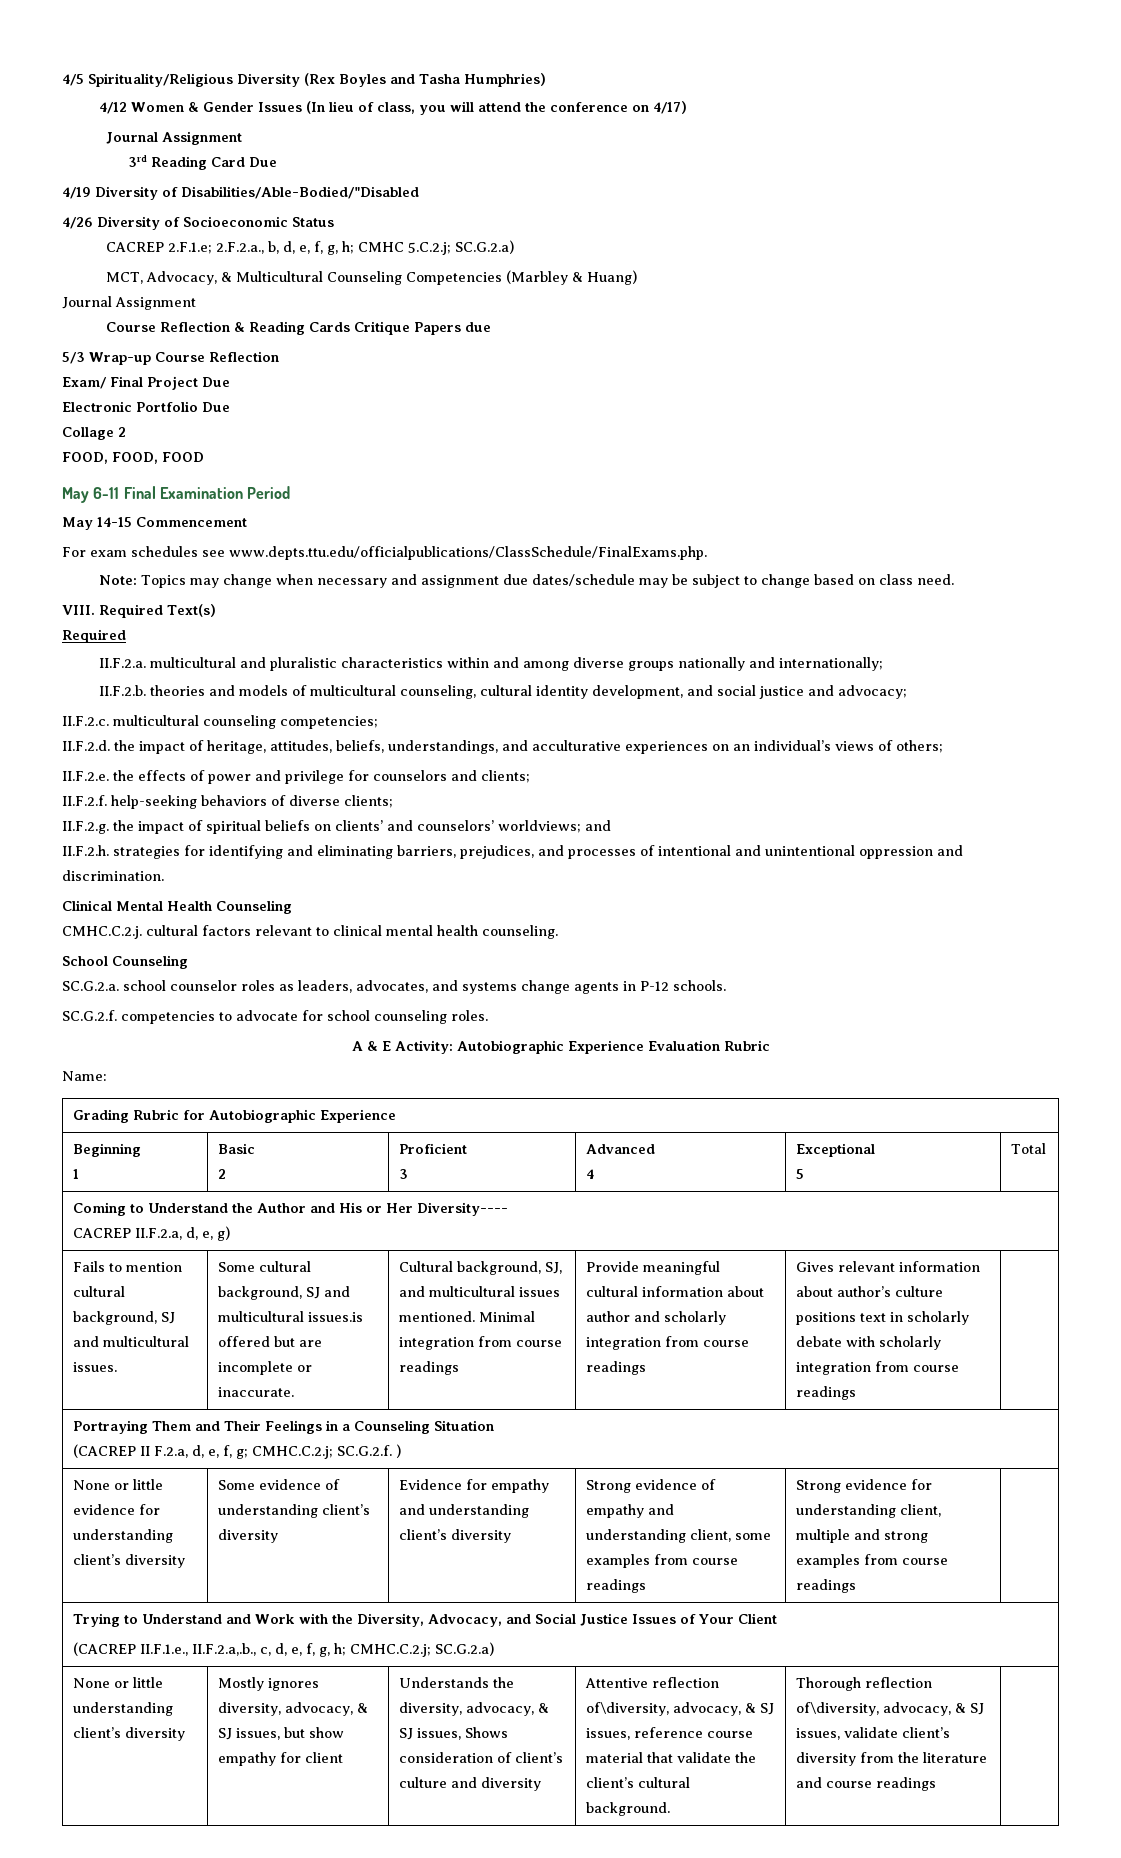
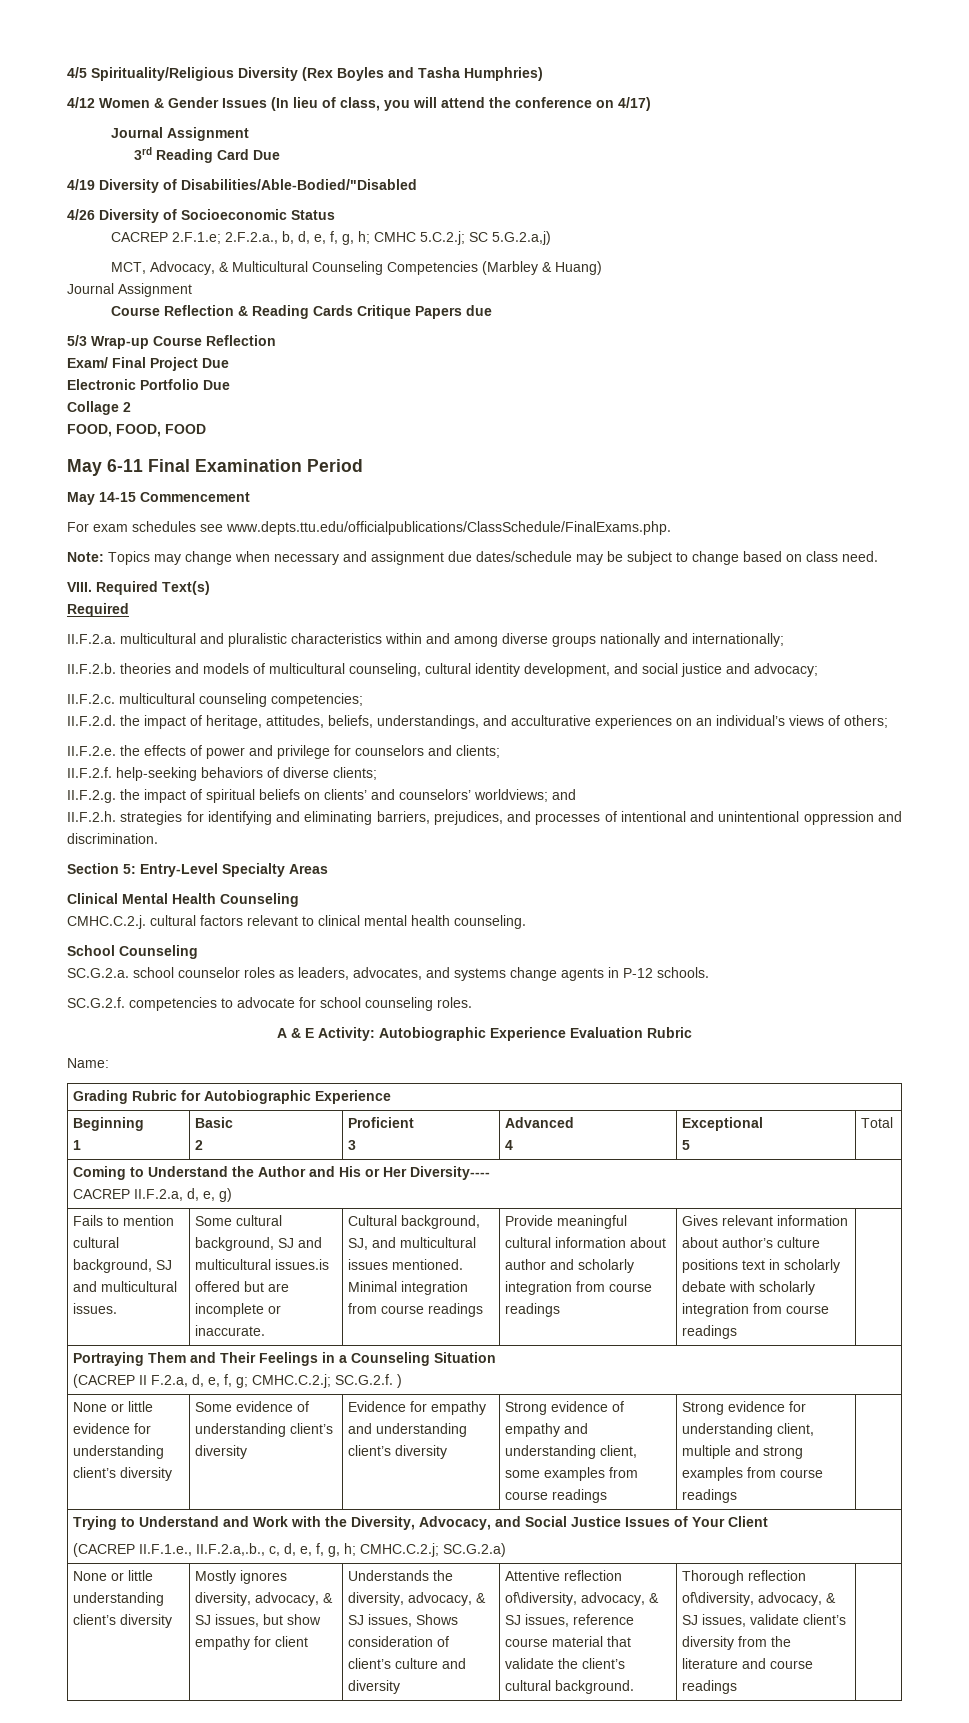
[455,240,515,254] SC.G.2.a) -> [469,231,552,245] SC 5.G.2.a,j)
(164, 875) none -> [67,863,328,877] // Section 5: Entry-Level Specialty Areas

